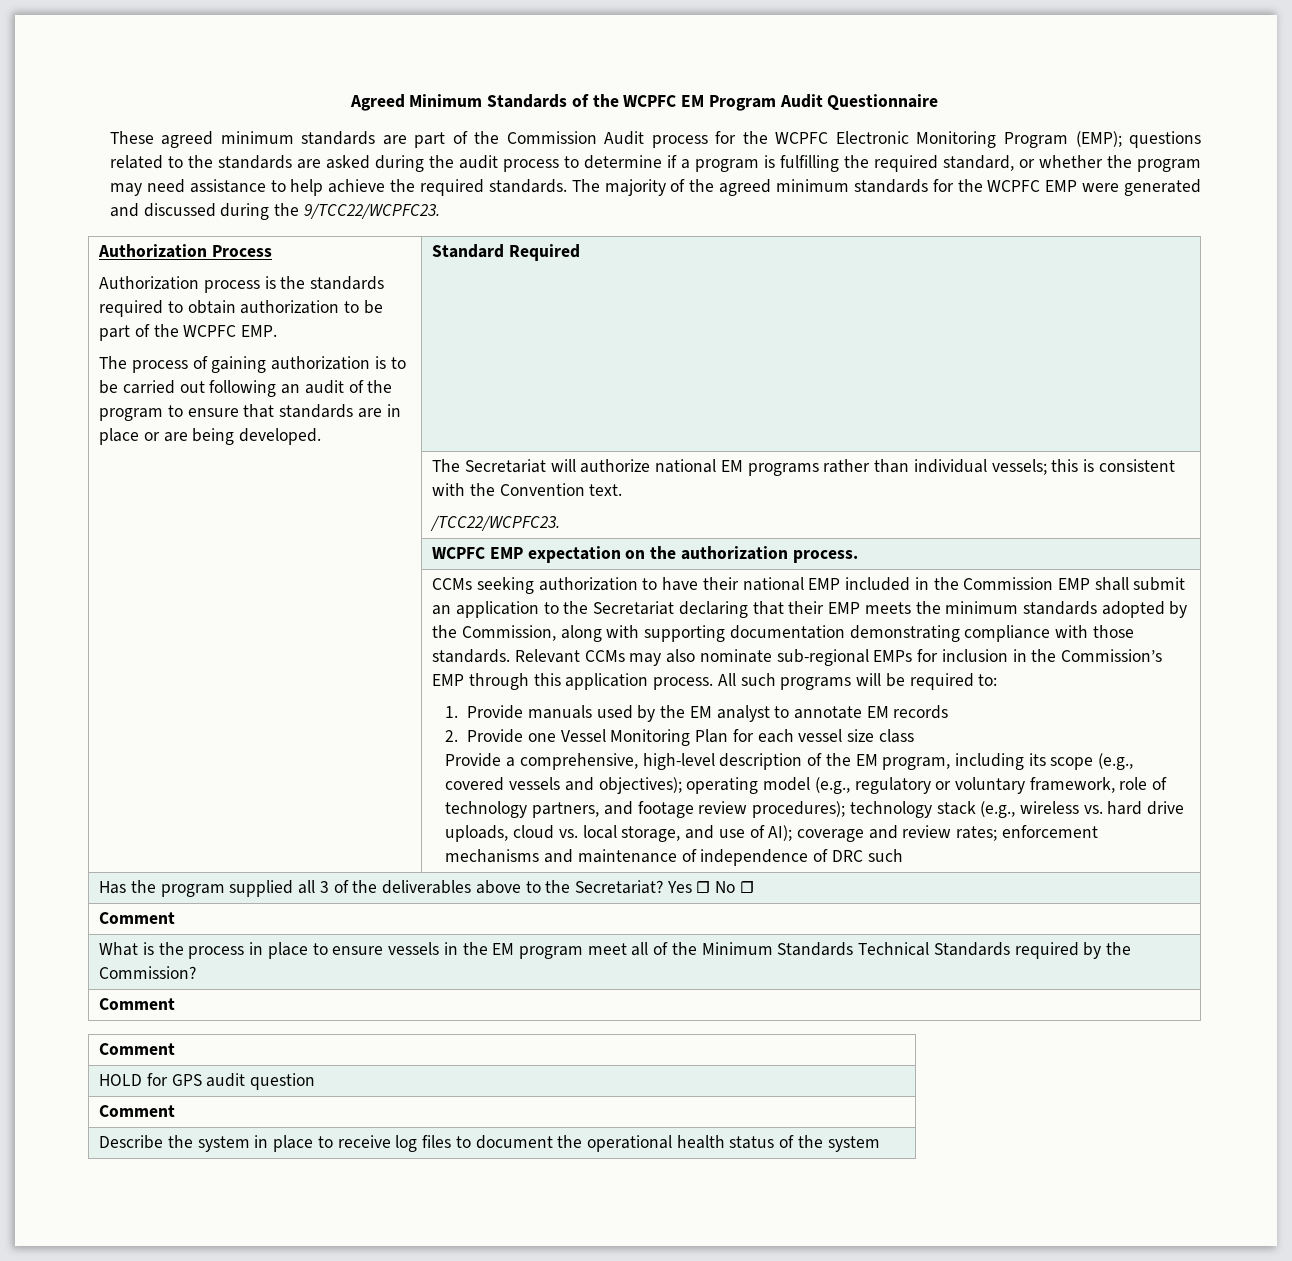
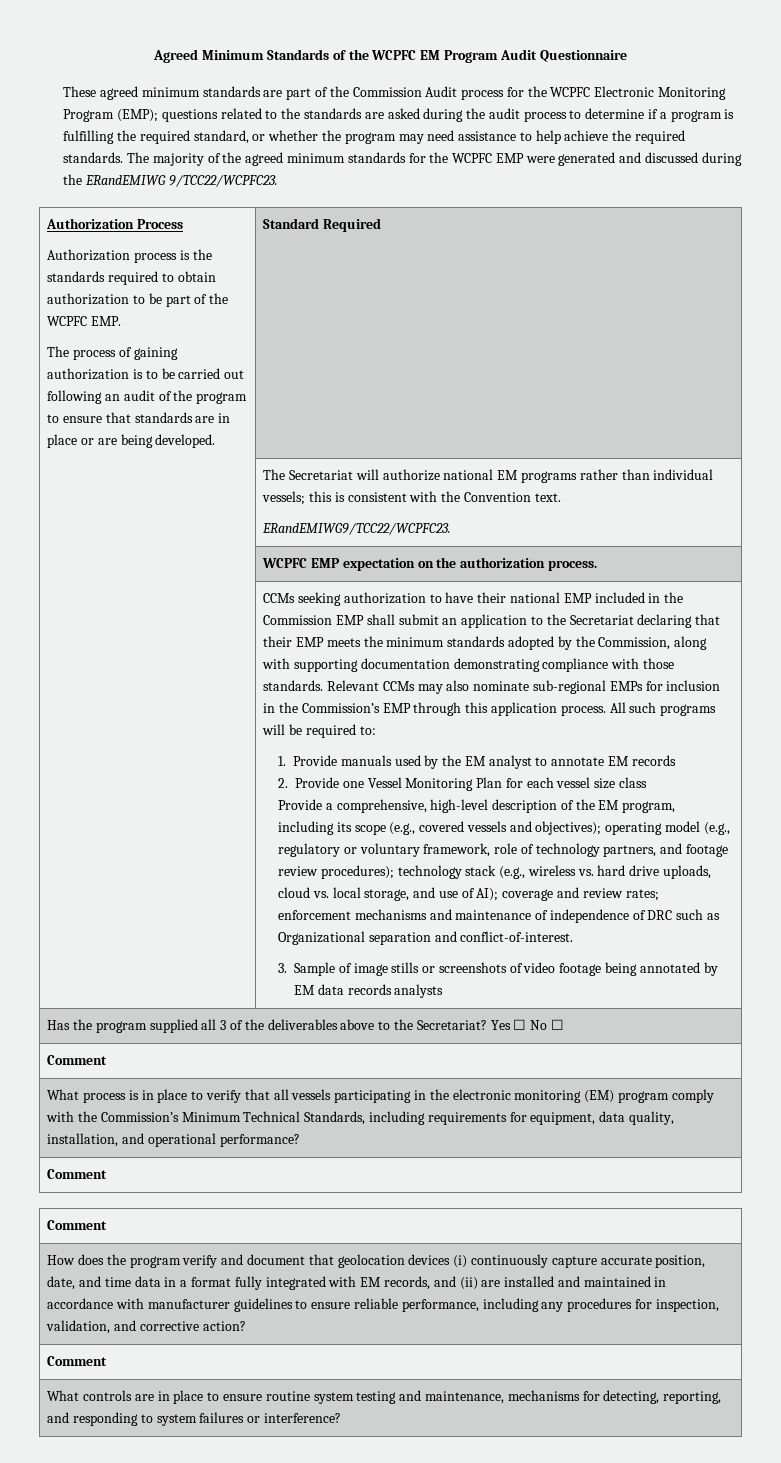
(300, 209) none -> [85,175,167,185] ERandEMIWG
[430,515,561,531] /TCC22/WCPFC23. -> [262,523,452,535] ERandEMIWG9/TCC22/WCPFC23.
(903, 855) none -> [706,913,720,920] [277,931,574,945] [277,962,718,976] [293,984,444,998] as Organizational separation and conflict-of-interest. // 3. Sample of image stills or screenshots of video footage being annotated by EM data records analysts
[143,942,1131,959] [99,966,197,979] [99,998,176,1010] [99,1043,176,1055] [99,1073,316,1090] [99,1105,176,1117] [99,1135,880,1152] is the process in place to ensure vessels in the EM program meet all of the Minimum Standards Technical Standards required by the Commission? // Comment // Comment // HOLD for GPS audit question // Comment // Describe the system in place to receive log files to document the operational health status of the system -> [83,1089,714,1103] [46,1111,674,1125] [47,1133,300,1147] [47,1169,108,1179] [47,1220,108,1230] [47,1254,706,1268] [47,1276,667,1290] [47,1298,719,1312] [46,1320,246,1334] [47,1356,108,1366] [47,1390,722,1404] [47,1412,342,1426] process is in place to verify that all vessels participating in the electronic monitoring (EM) program comply with the Commission’s Minimum Technical Standards, including requirements for equipment, data quality, installation, and operational performance? // Comment // Comment // How does the program verify and document that geolocation devices (i) continuously capture accurate position, date, and time data in a format fully integrated with EM records, and (ii) are installed and maintained in accordance with manufacturer guidelines to ensure reliable performance, including any procedures for inspection, validation, and corrective action? // Comment // What controls are in place to ensure routine system testing and maintenance, mechanisms for detecting, reporting, and responding to system failures or interference?

